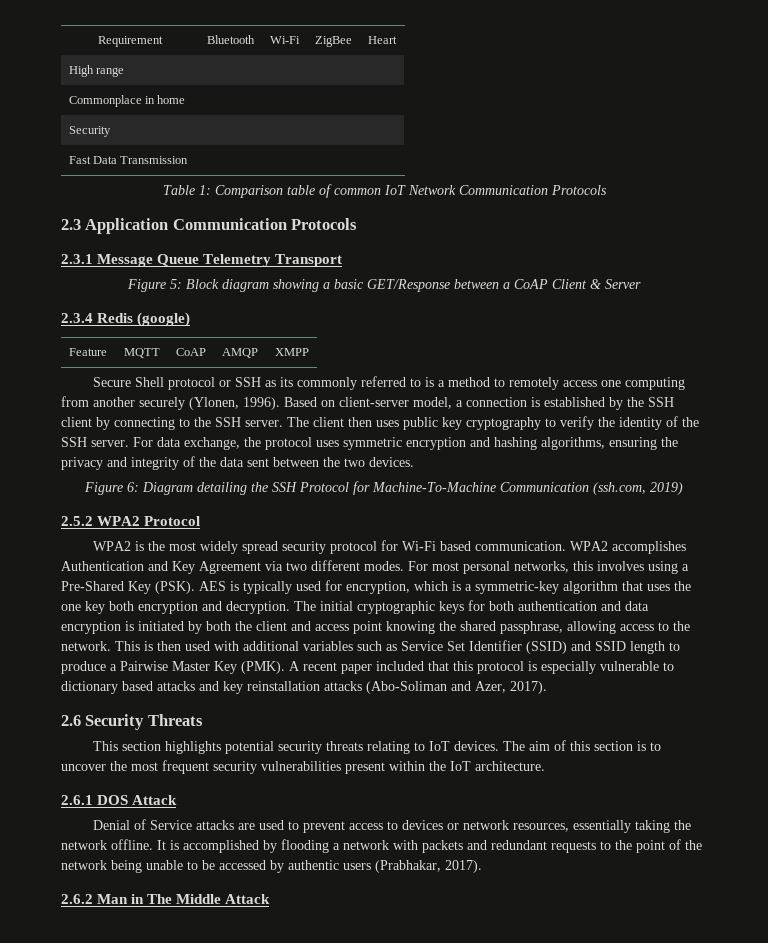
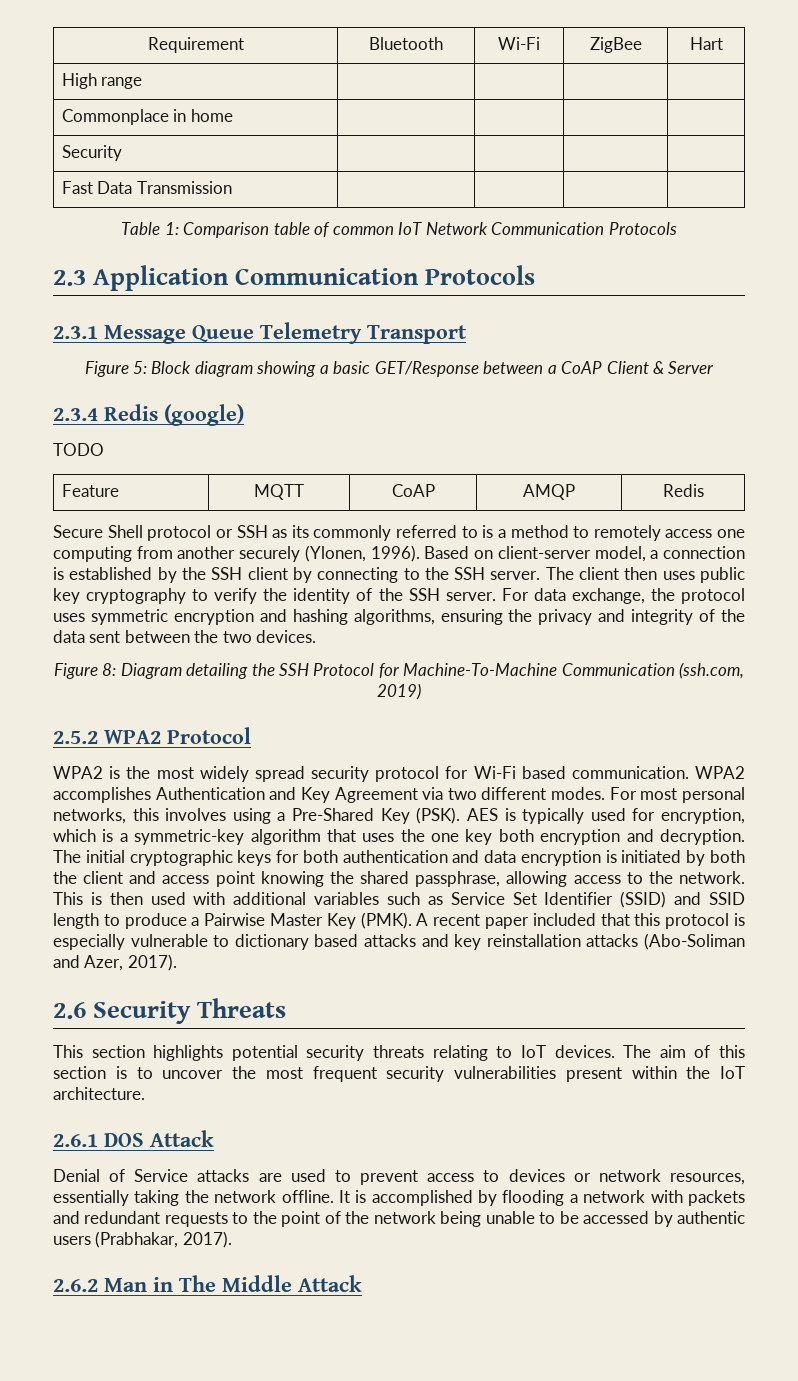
[368,36,397,44] Heart -> [689,37,723,50] Hart
(191, 319) none -> [53,443,104,456] // TODO
[274,348,309,356] XMPP -> [662,484,704,497] Redis
[127,482,139,492] 6: -> [102,663,117,676] 8:

